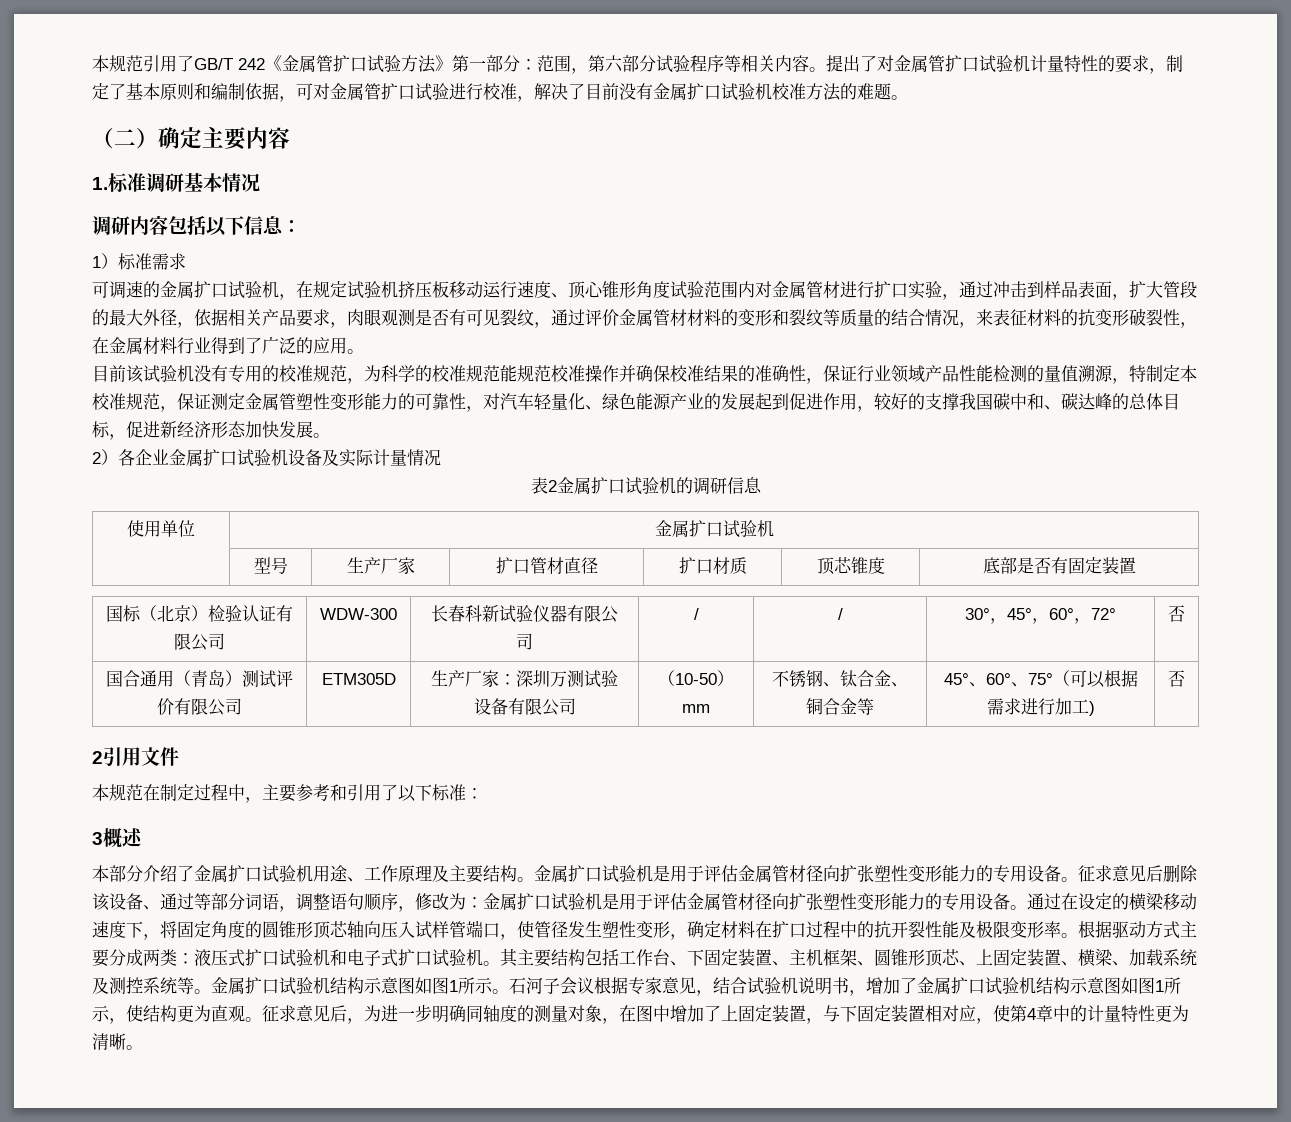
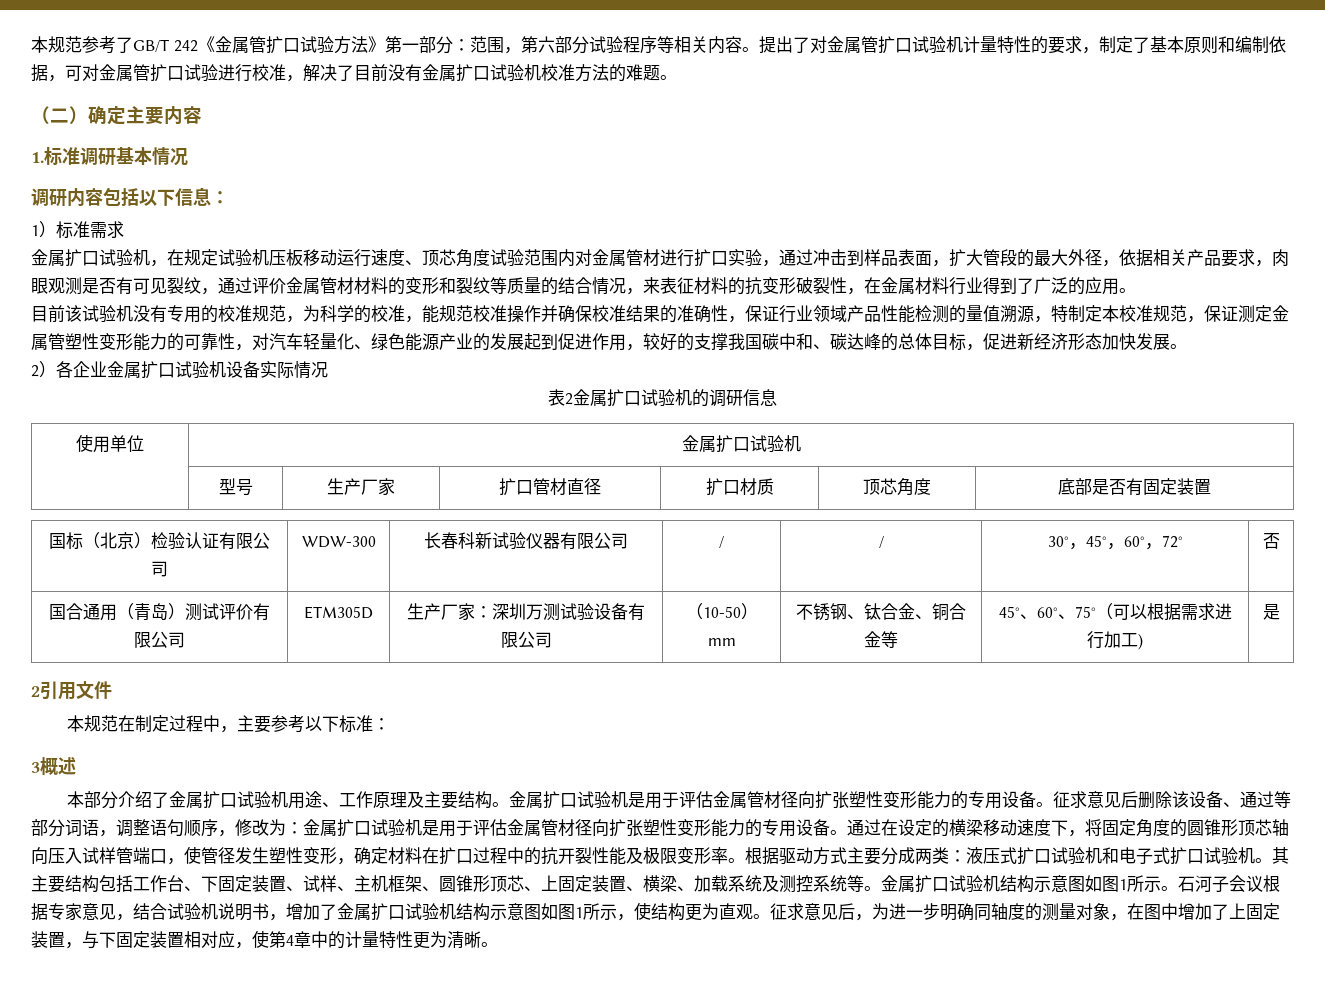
[92,55,177,72] 本规范引用 -> [31,36,116,54] 本规范参考
[92,281,160,299] 可调速的 -> (124, 229) none
[398,281,415,298] 挤 -> (269, 257) none
[585,281,636,298] 心锥形 -> [439,249,456,266] 芯
[466,365,500,382] 规范 -> [405,316,422,323] ，
[322,449,407,467] 及实际计量 -> [260,361,294,379] 实际
[850,557,868,574] 锥 -> [897,478,914,496] 角
[1168,670,1185,687] 否 -> [1262,604,1280,620] 是
[330,784,398,801] 和引用了 -> (305, 724) none
(789, 963) none -> [303,875,354,892] 试样、

